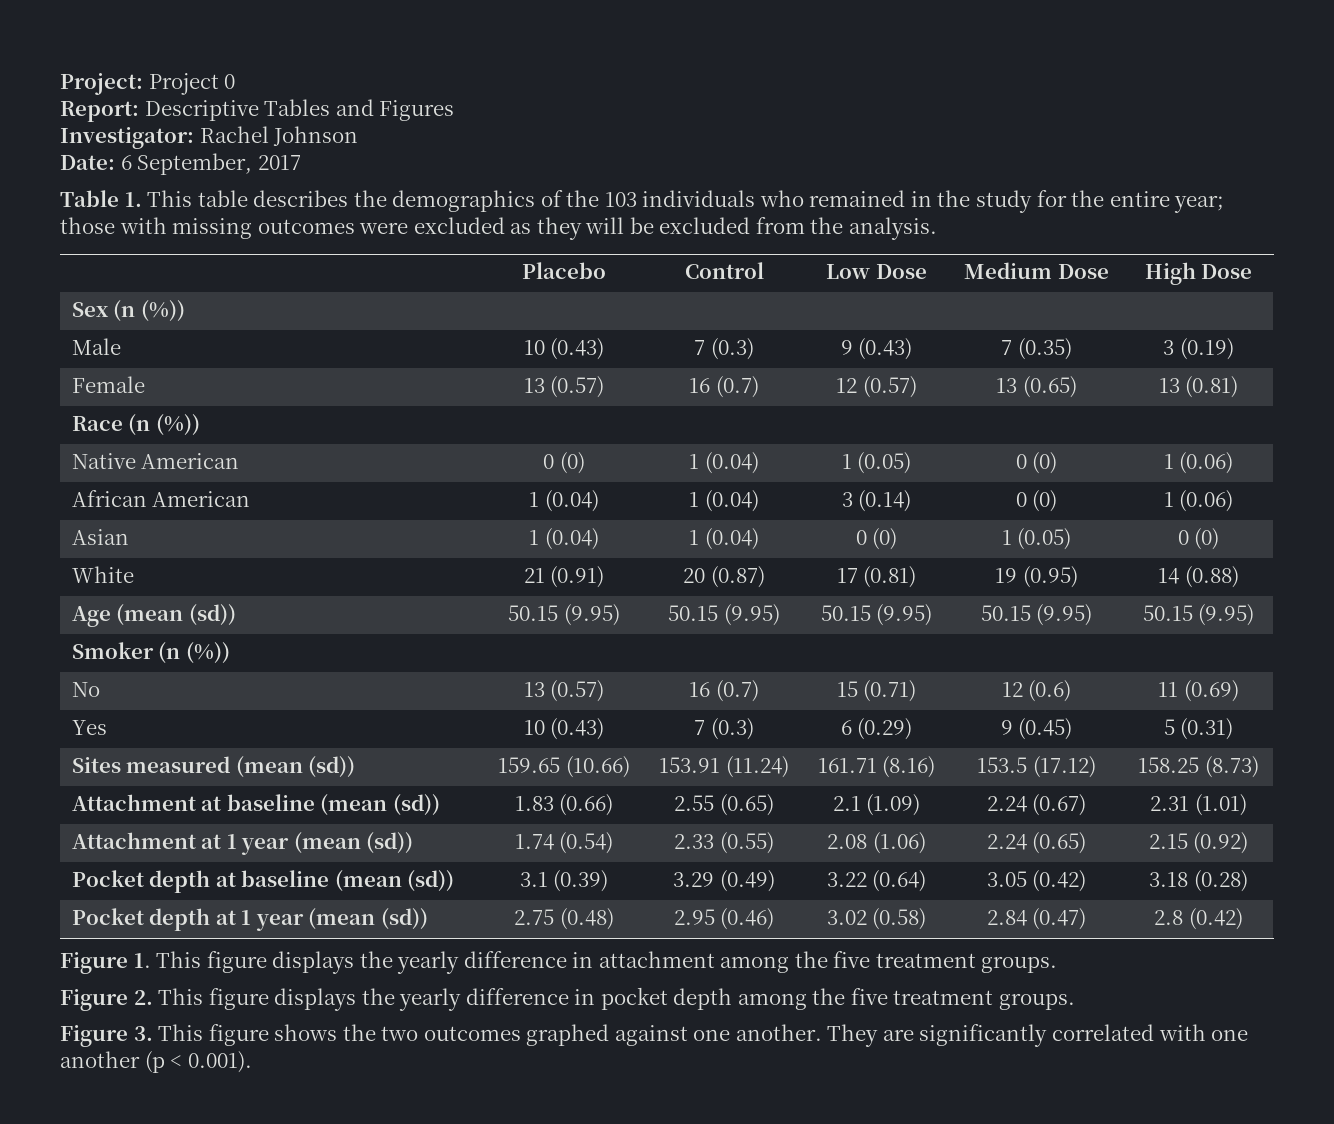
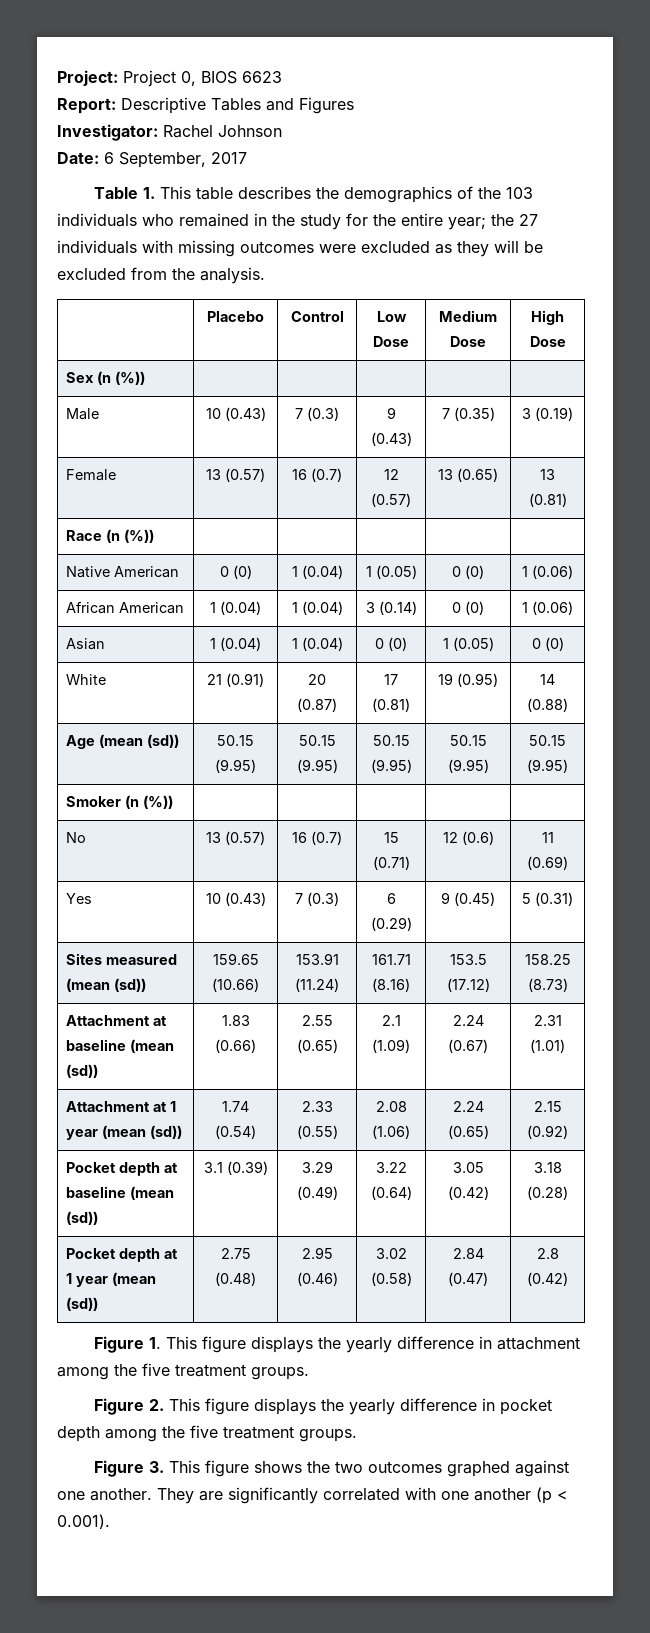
[224,74,236,89] 0 -> [181,71,282,86] 0, BIOS 6623
[60,217,115,234] those -> [491,214,538,226] [57,240,137,254] the 27 individuals

